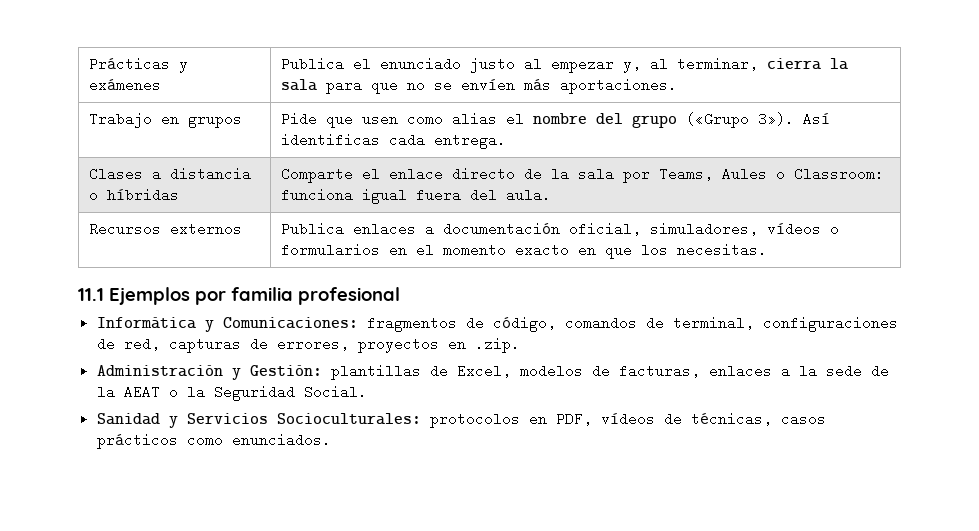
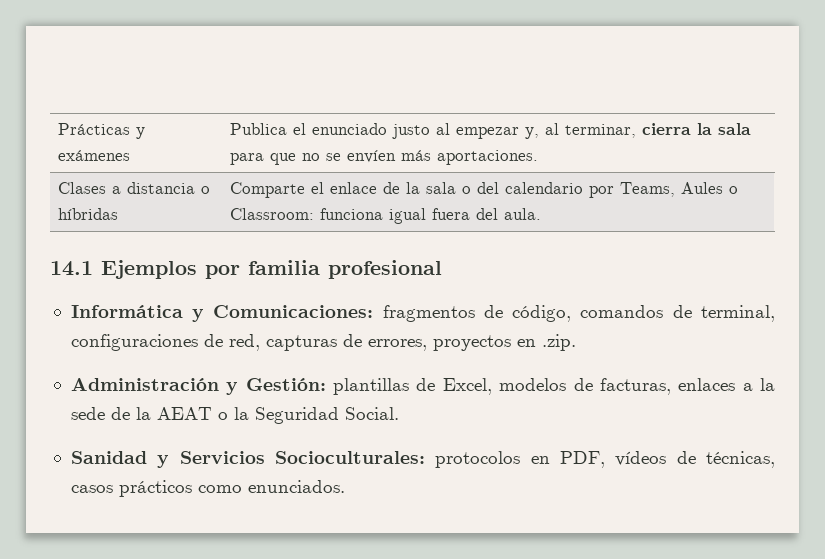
[89,112,243,128] [281,112,831,128] [281,133,507,149] // Trabajo en grupos | Pide que usen como alias el nombre del grupo («Grupo 3»). Así identificas cada entrega. -> (539, 157) none
[452,167,516,181] directo -> (378, 188) none
(615, 174) none -> [462,182,584,194] o del calendario
[89,222,243,236] [281,222,840,236] [281,243,768,259] [78,288,104,301] // Recursos externos | Publica enlaces a documentación oficial, simuladores, vídeos o formularios en el momento exacto en que los necesitas. // 11.1 -> [50,261,93,276] // 14.1

